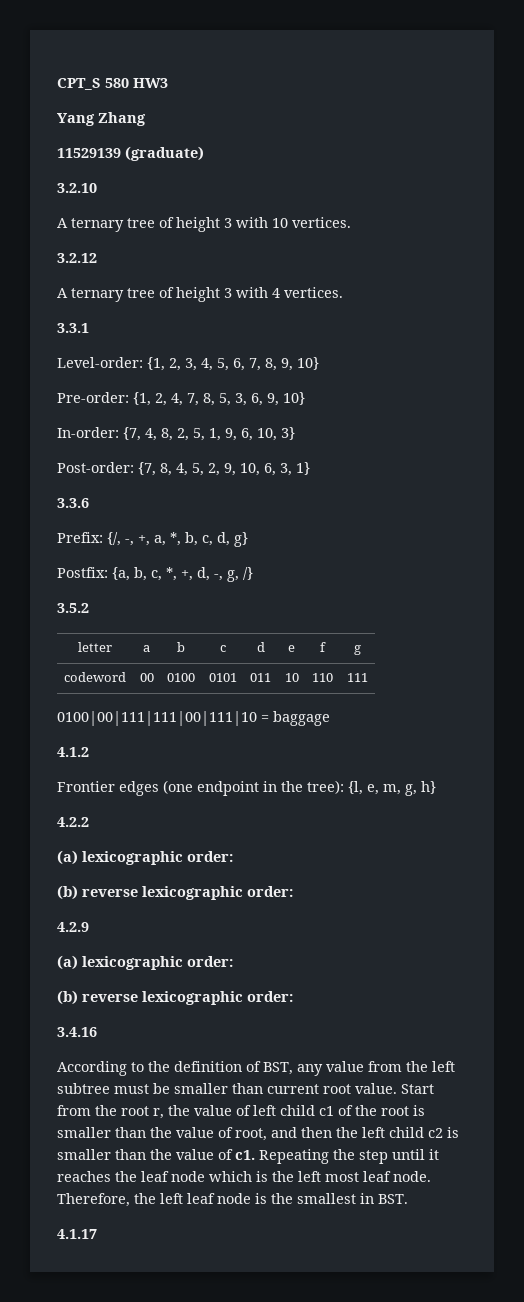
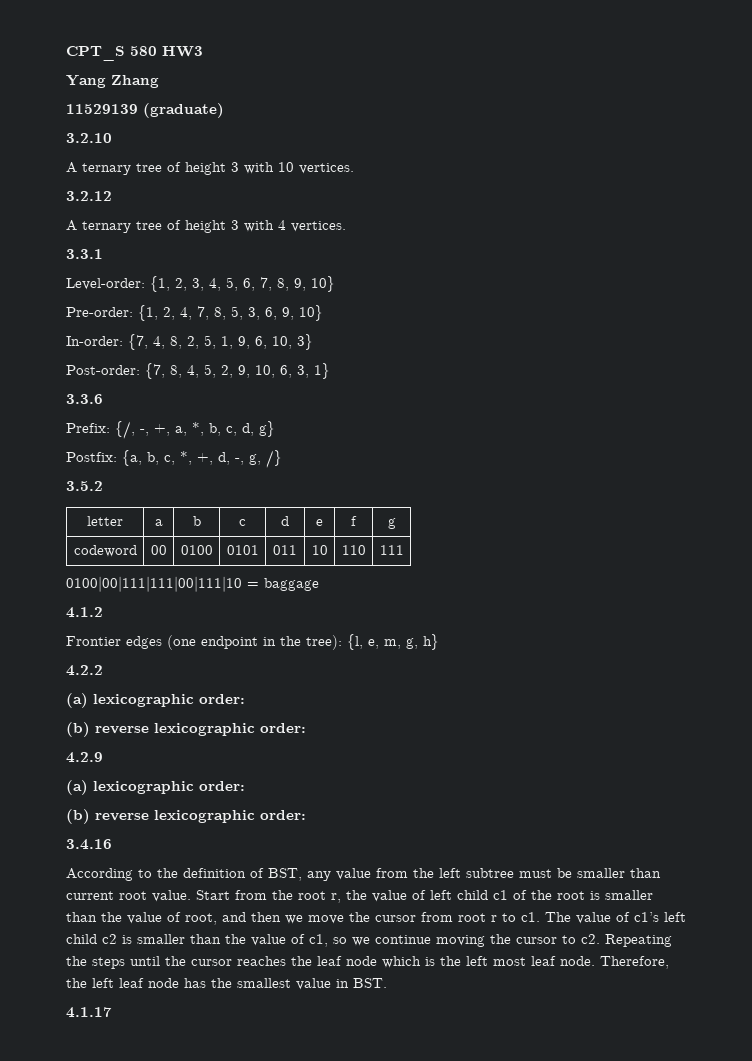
[336,1127,358,1138] the -> [285,912,659,924] we move the cursor from root r to c1. The value of c1’s
[235,1149,439,1164] c1. Repeating the step until it -> [309,934,672,947] [66,956,232,969] c1, so we continue moving the cursor to c2. Repeating the steps until the cursor
[255,1193,267,1204] is -> [184,978,206,988] has
(356, 1198) none -> [296,978,331,990] value

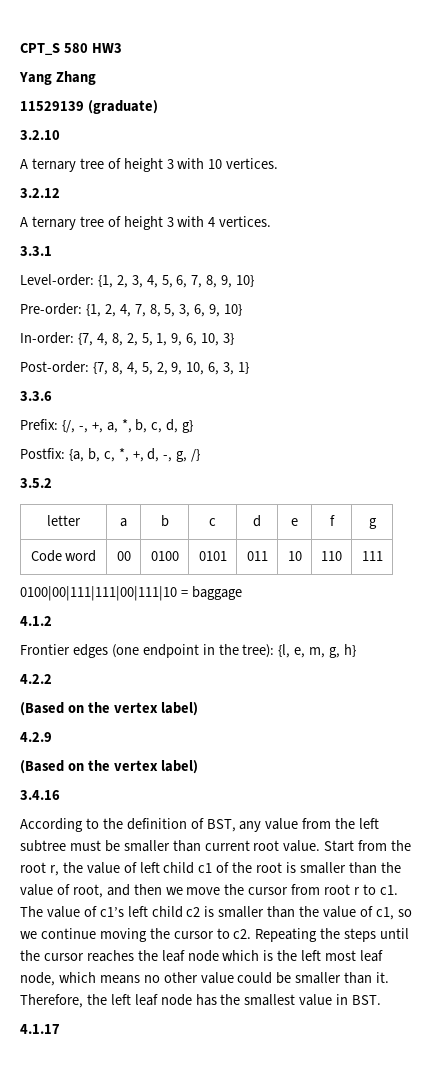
[73,545,137,557] codeword -> [30,550,97,562] Code word
[66,693,245,708] [66,722,306,737] [66,752,103,763] [66,780,245,795] [66,809,306,824] (a) lexicographic order: // (b) reverse lexicographic order: // 4.2.9 // (a) lexicographic order: // (b) reverse lexicographic order: -> [20,702,198,716] [20,732,52,742] [20,760,198,774] (Based on the vertex label) // 4.2.9 // (Based on the vertex label)
[560,956,595,966] node. -> [20,972,390,986] node, which means no other value could be smaller than it.

